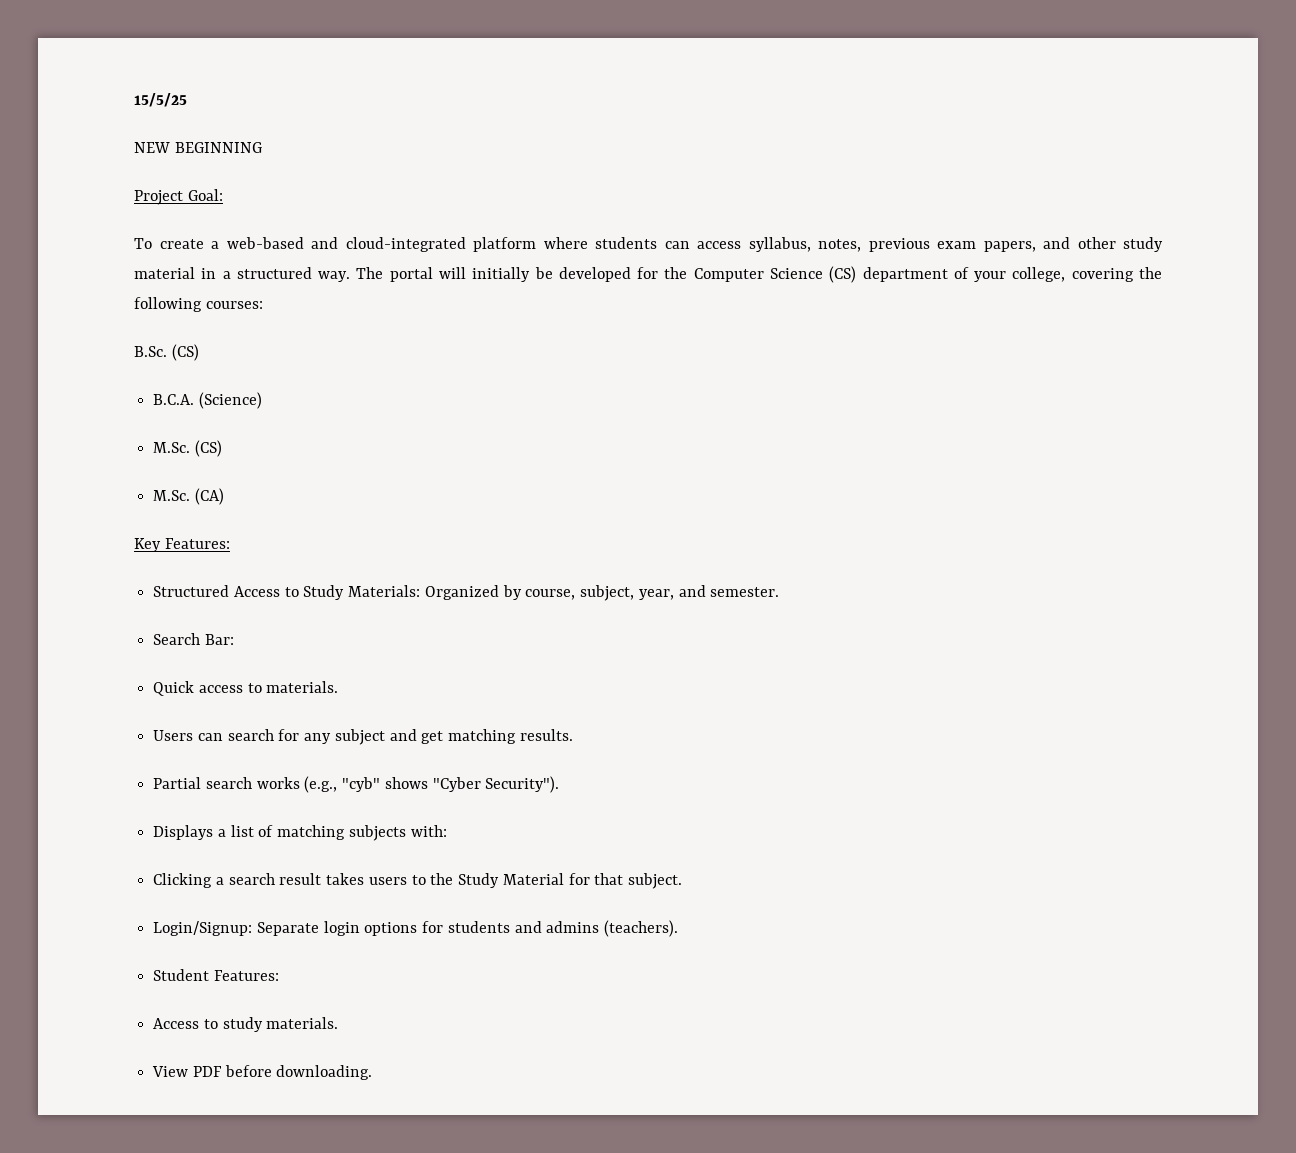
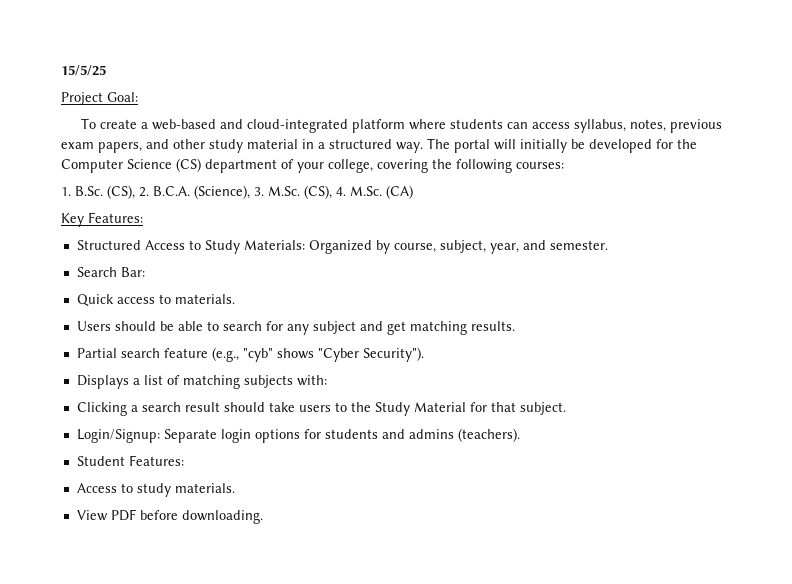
[134,142,262,153] // NEW BEGINNING -> (106, 70) none
[134,344,199,361] [153,392,262,409] [153,440,222,457] B.Sc. (CS) // B.C.A. (Science) // M.Sc. (CS) // -> [61,185,346,199] 1. B.Sc. (CS), 2. B.C.A. (Science), 3. M.Sc. (CS), 4.
[197,733,223,741] can -> [114,321,219,331] should be able to
[256,777,300,789] works -> [163,348,208,358] feature
[326,873,365,885] takes -> [223,402,295,412] should take

